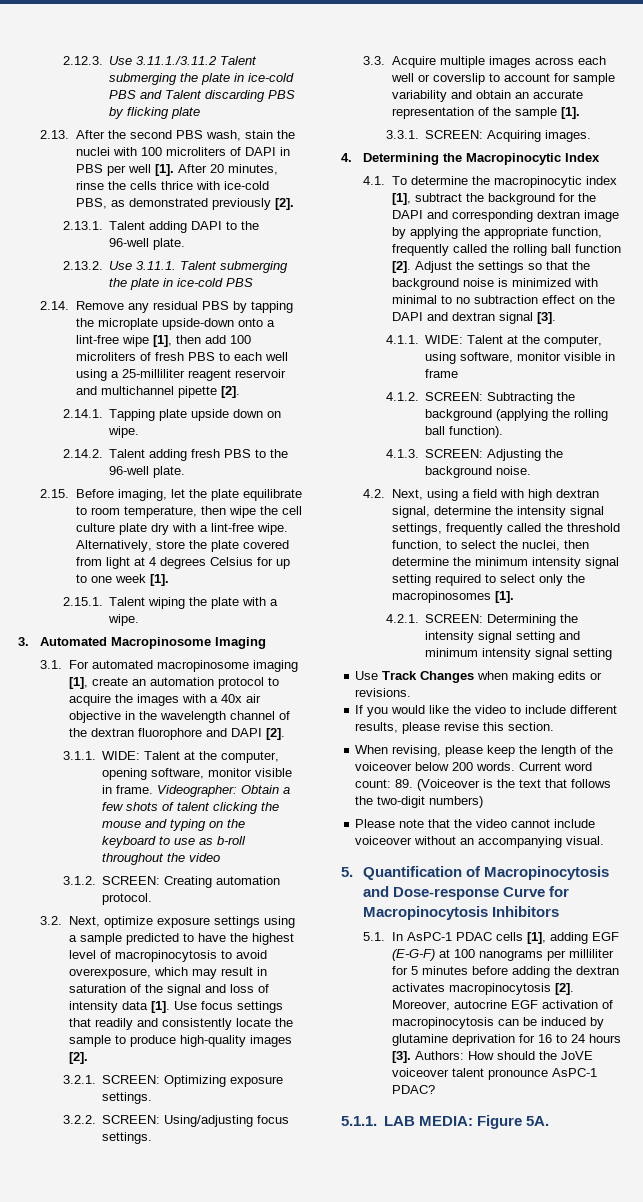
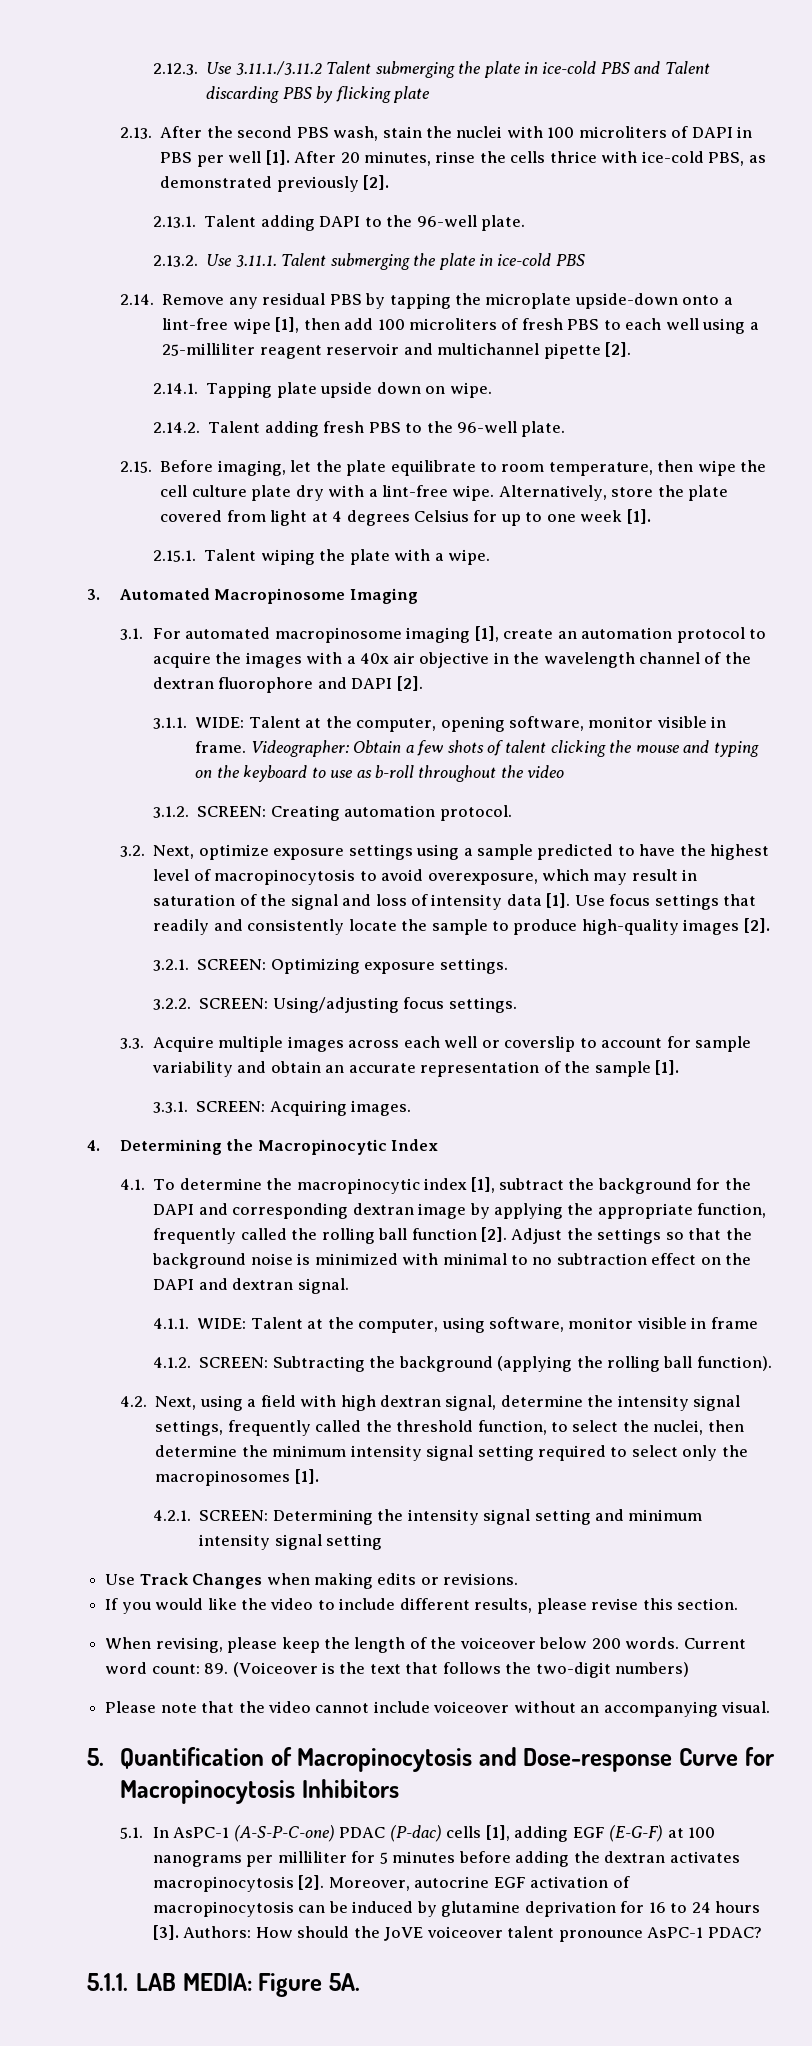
[498,312,556,324] signal [3]. -> [297,1278,349,1294] signal.
[385,449,564,461] [425,466,532,478] // 4.1.3. SCREEN: Adjusting the background noise. -> (772, 1363) none
[455,932,492,941] PDAC -> [233,1825,442,1842] (A-S-P-C-one) PDAC (P-dac)

